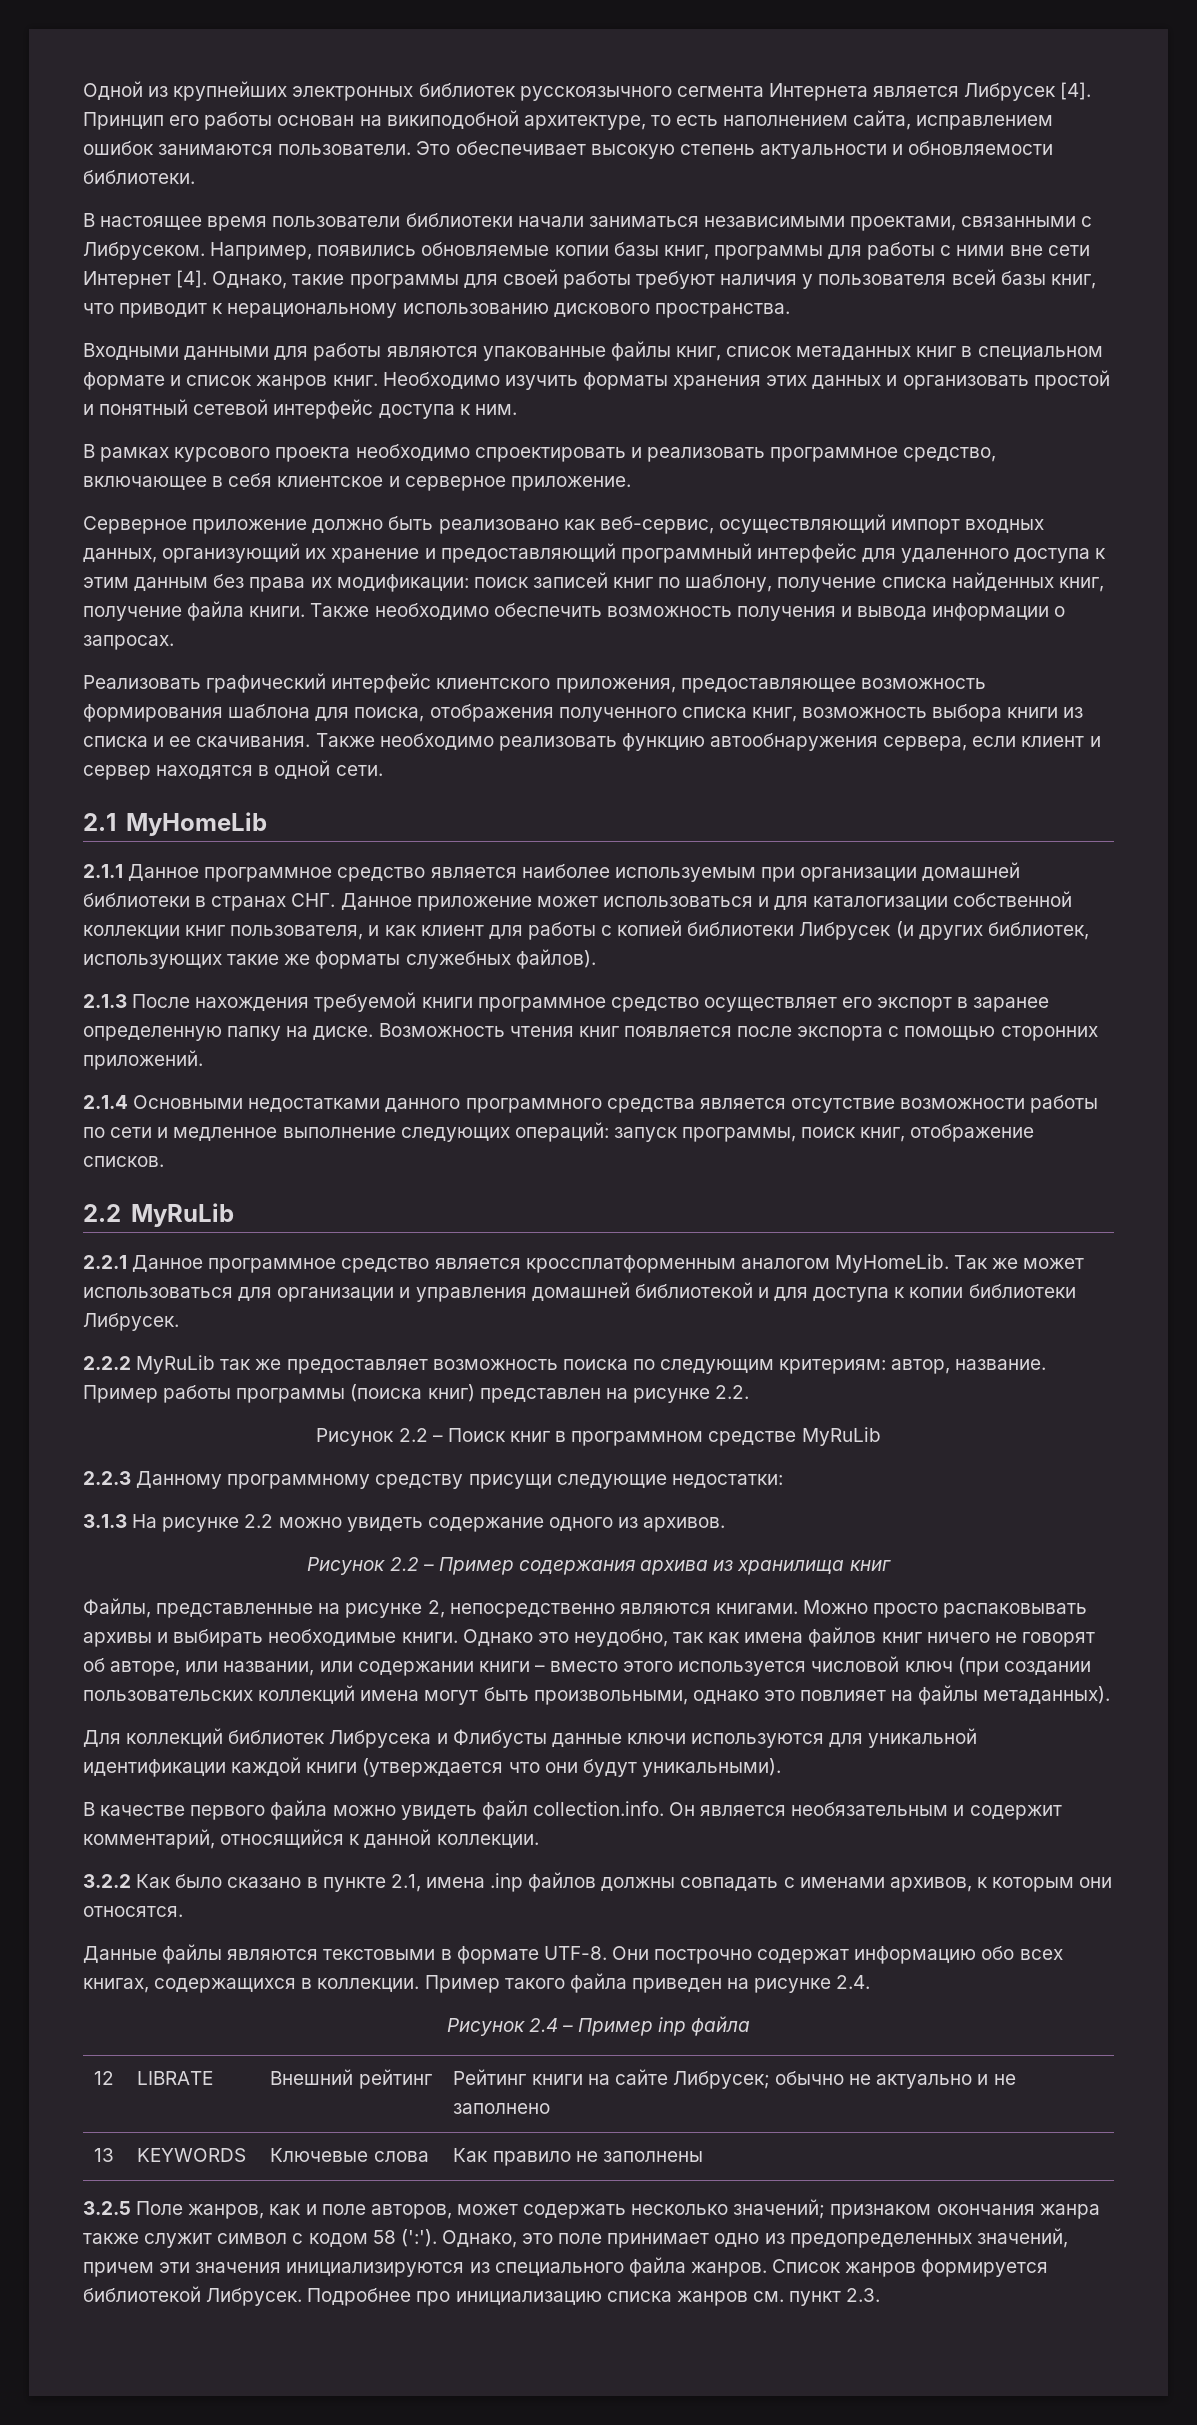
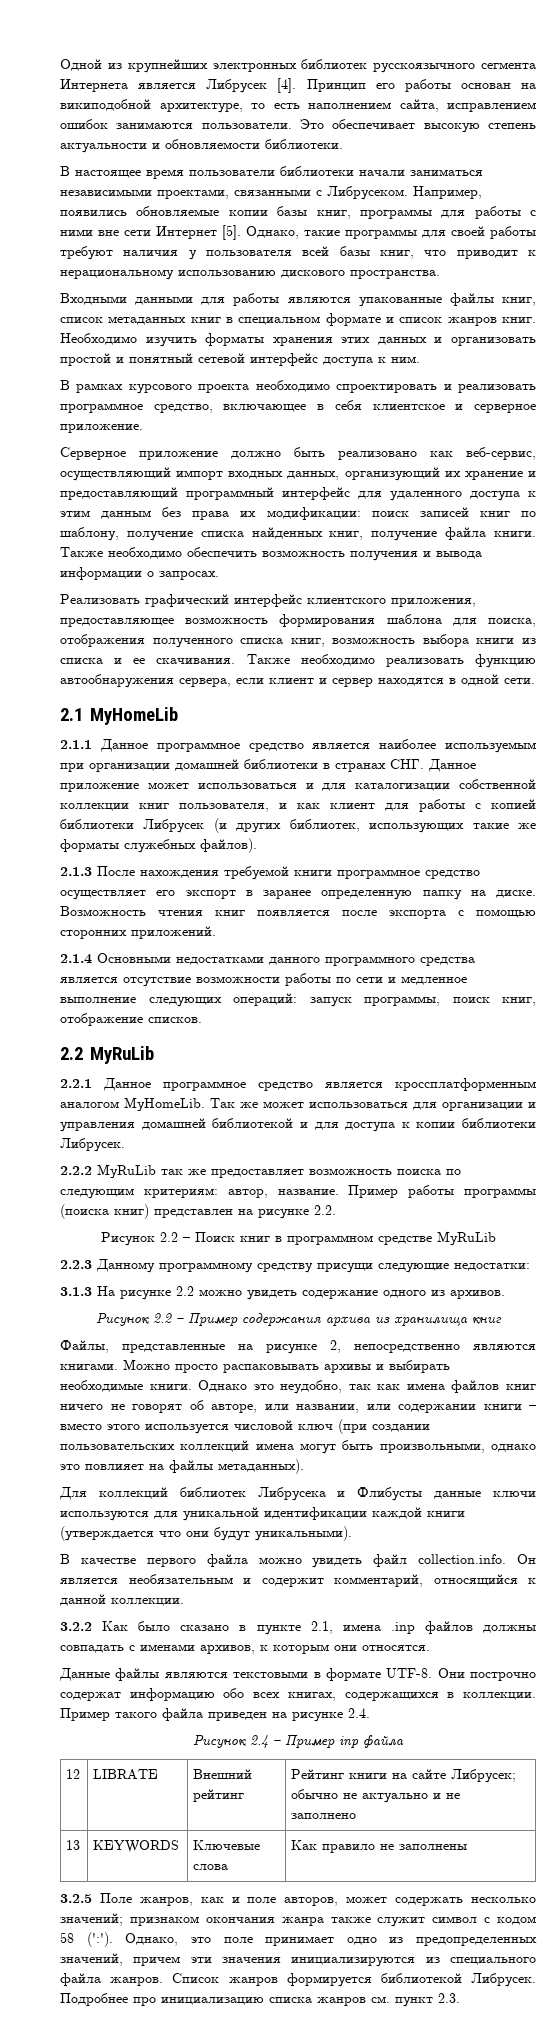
[176,270,208,288] [4]. -> [222,225,241,240] [5].

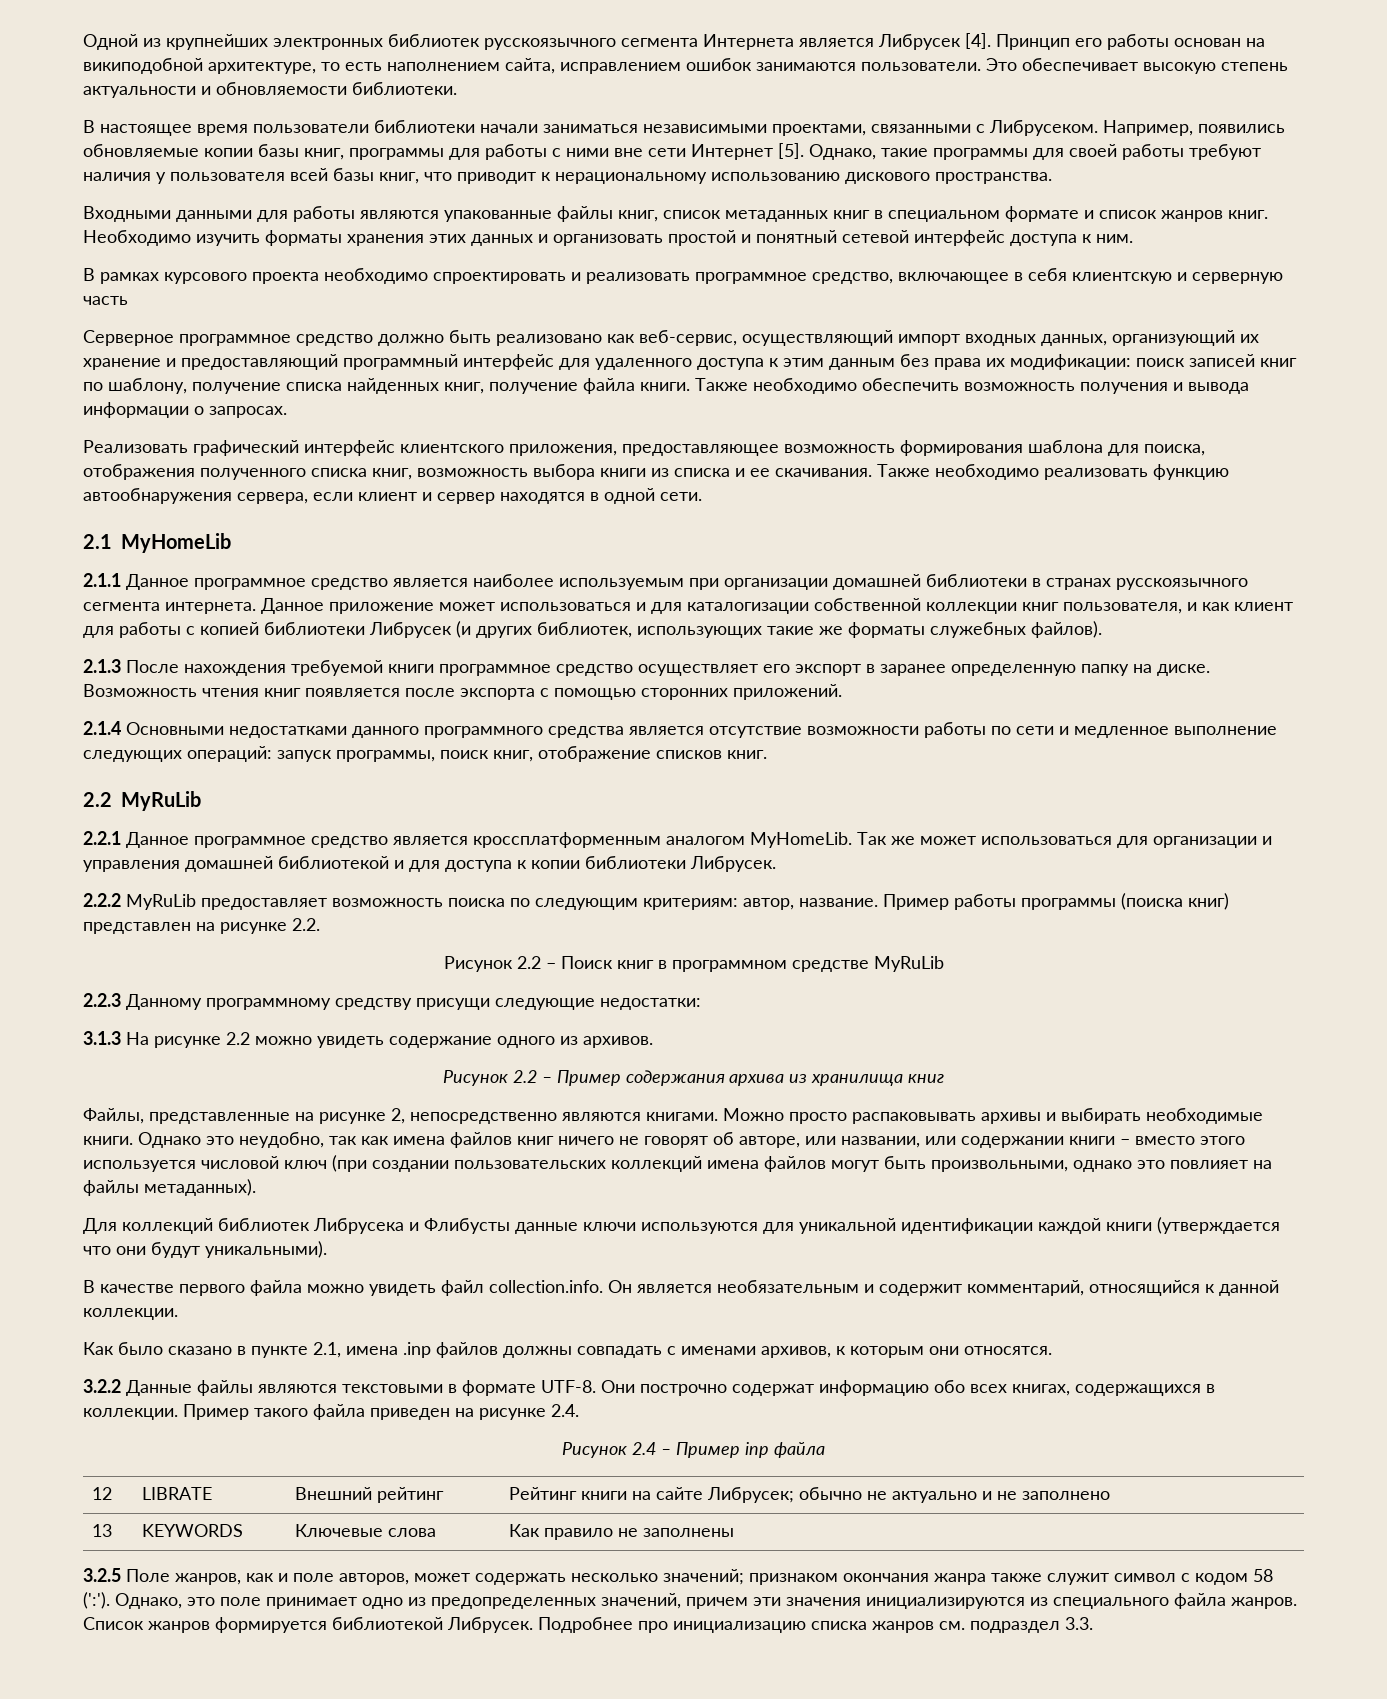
[372,404,536,413] [60,424,143,433] клиентское и серверное приложение. -> [1072,272,1283,284] [83,296,128,305] клиентскую и серверную часть
[139,451,218,460] приложение -> [179,334,373,346] программное средство
[390,759,424,769] СНГ. -> [1116,578,1248,590] [83,602,256,614] русскоязычного сегмента интернета.
[148,1017,202,1023] списков. -> [656,750,767,759] списков книг.
[161,1169,206,1175] так же -> (196, 902) none
(294, 1446) none -> [764,1156,826,1172] файлов
[60,1622,92,1631] 3.2.2 -> (178, 1314) none
(430, 1648) none -> [83,1379,121,1393] 3.2.2
[395,1993,460,2007] пункт 2.3. -> [970,1617,1093,1633] подраздел 3.3.

